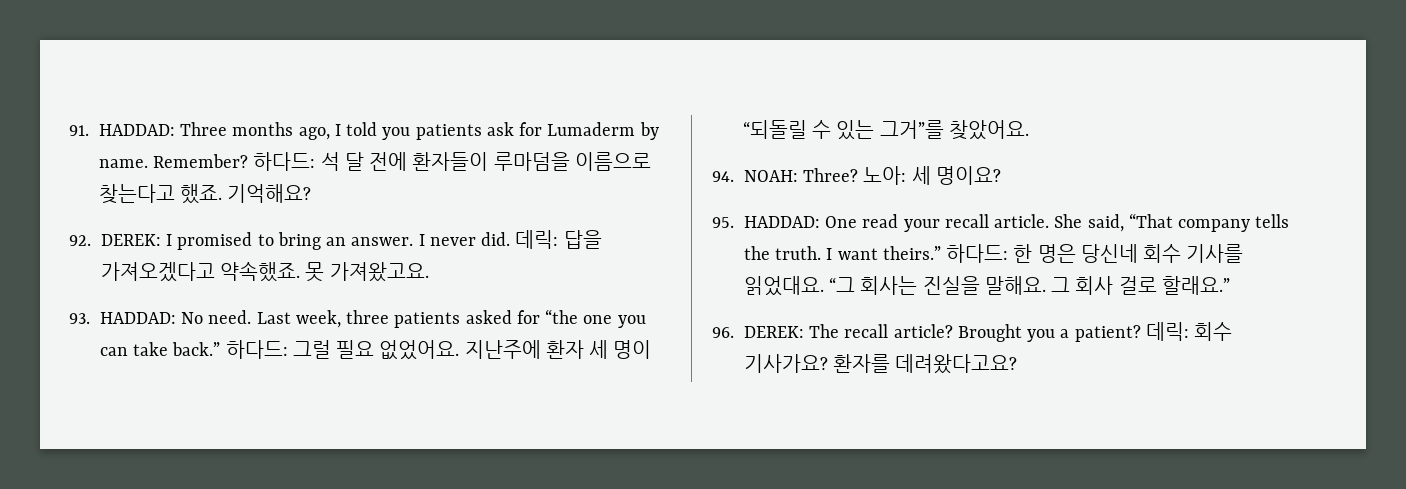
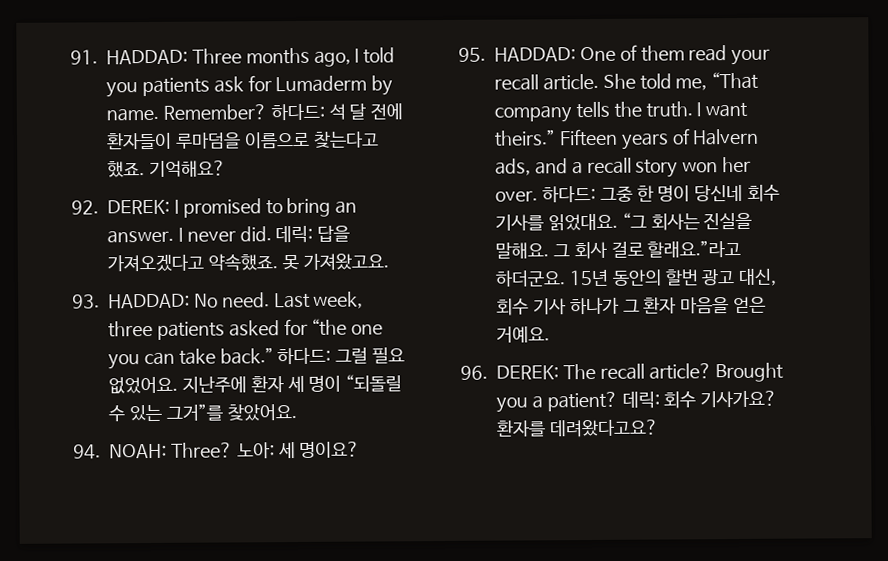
(858, 222) none -> [619,44,685,62] of them
[1087,214,1124,232] said, -> [639,73,708,91] told me,
[946,244,1076,263] 하다드: 한 명은 -> [558,128,760,150] [495,156,752,178] [495,185,691,203] Fifteen years of Halvern ads, and a recall story won her over. 하다드: 그중 한 명이
[1161,276,1230,295] 할래요.” -> [647,239,742,258] [495,268,778,287] [496,296,767,316] [496,326,550,343] 할래요.”라고 하더군요. 15년 동안의 할번 광고 대신, 회수 기사 하나가 그 환자 마음을 얻은 거예요.

